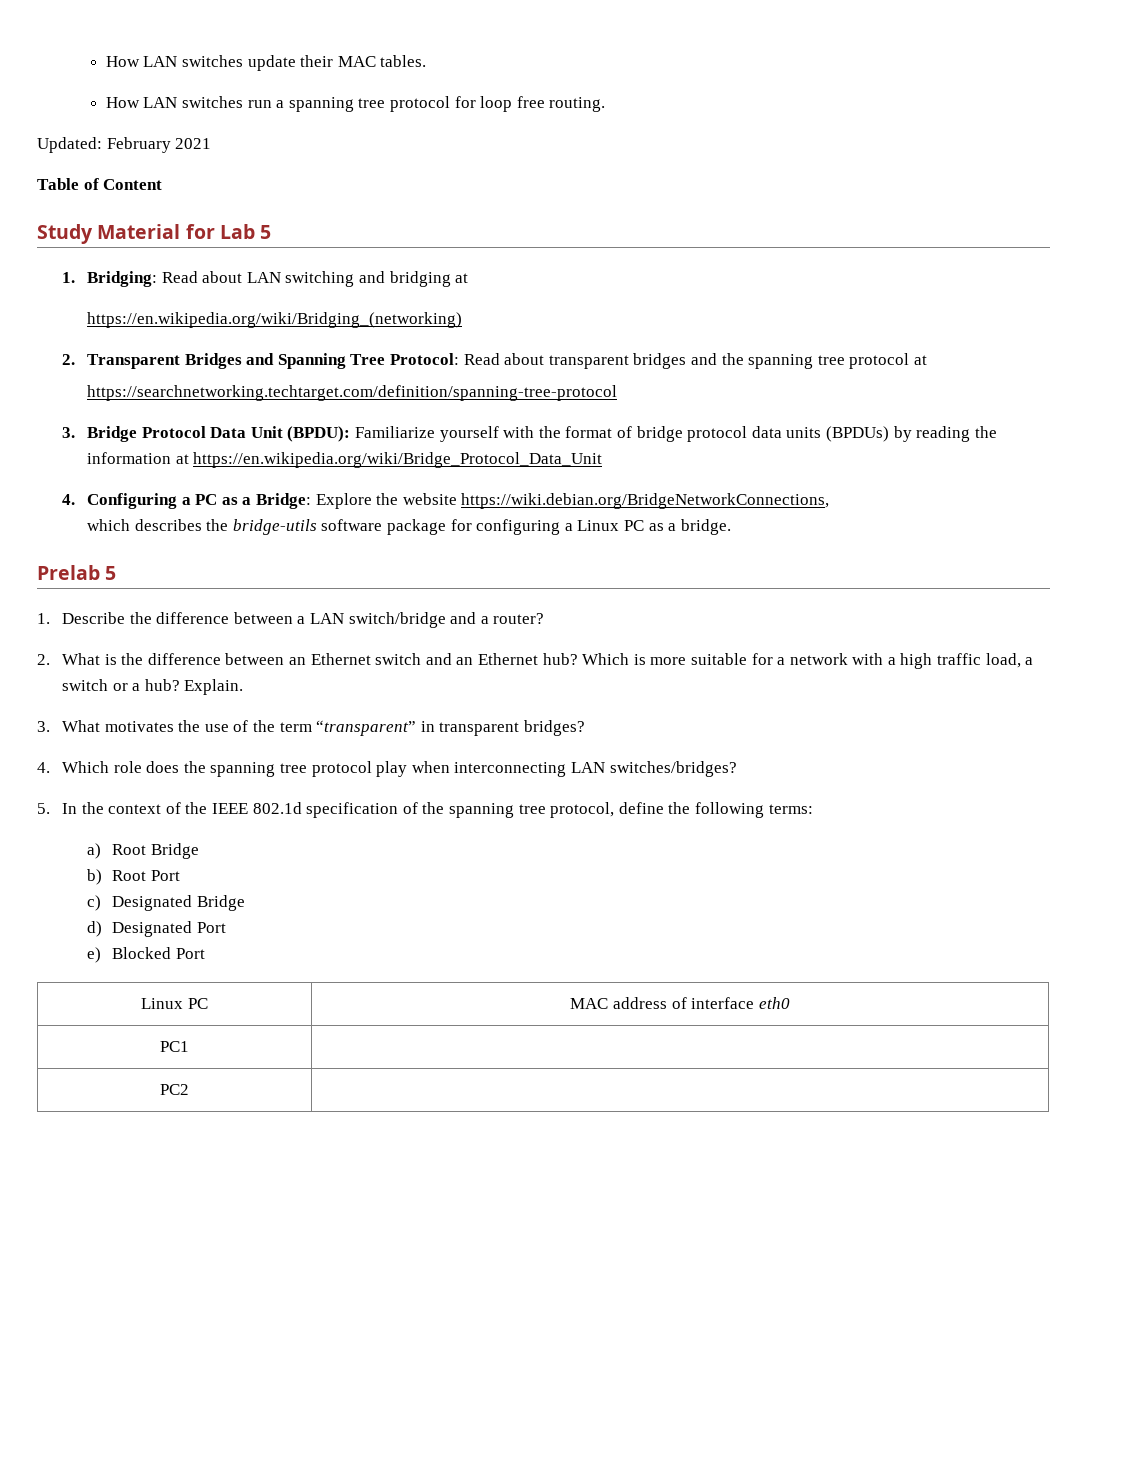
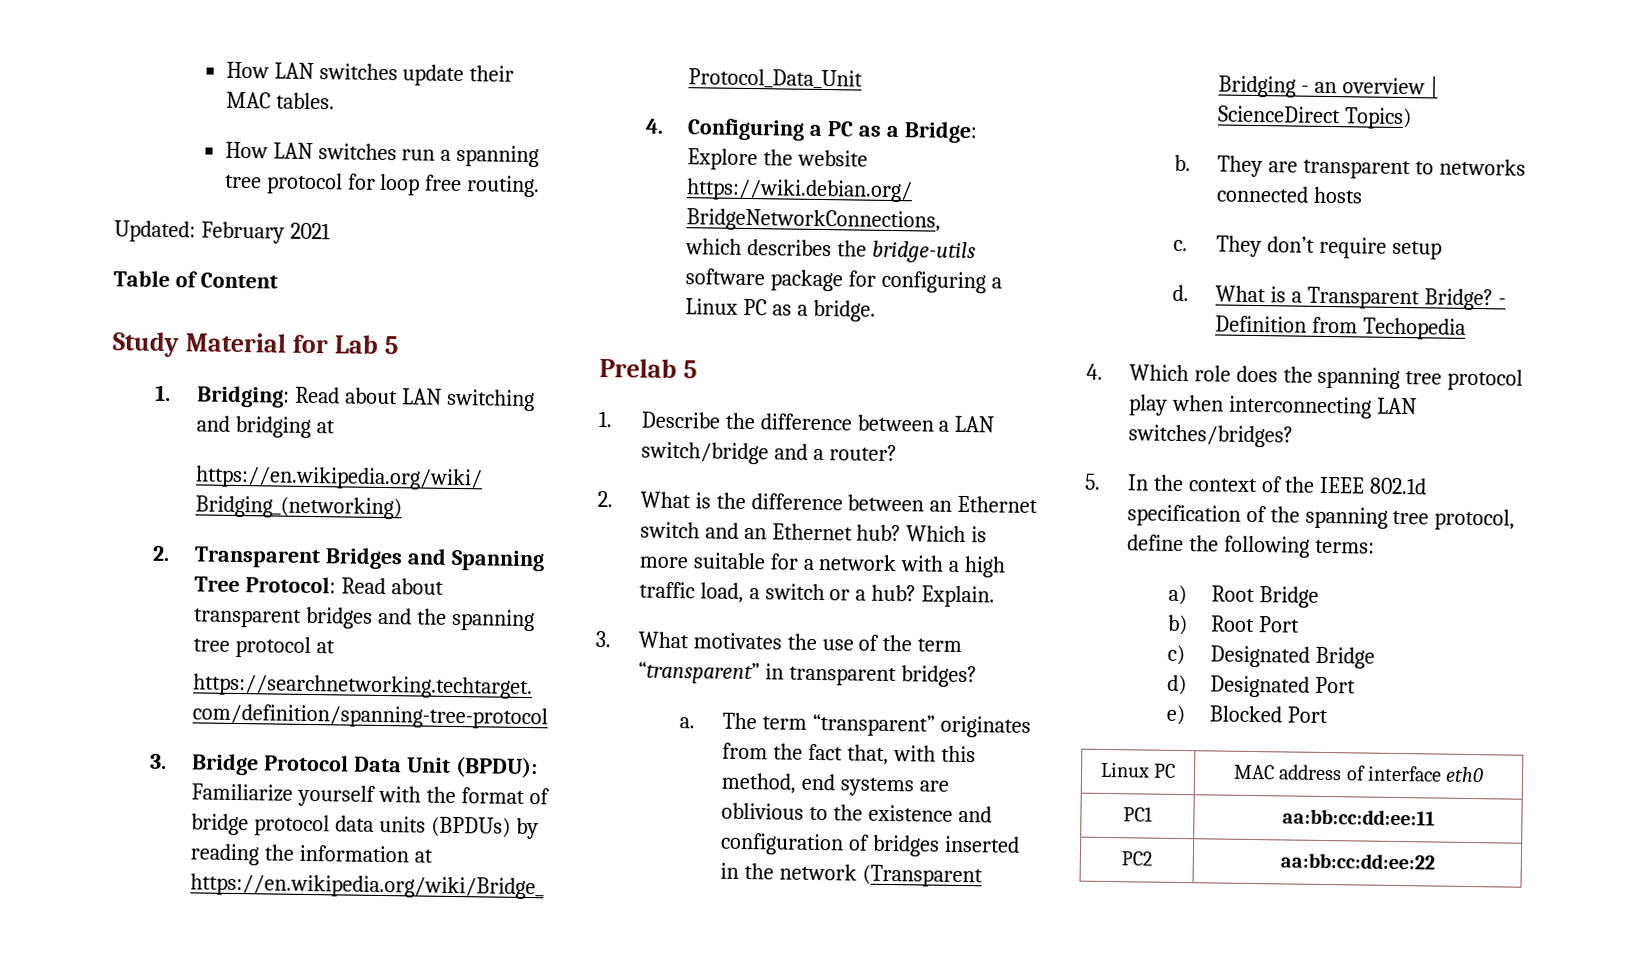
(585, 728) none -> [679,712,1031,738] [722,742,976,765] [721,772,949,797] [721,802,992,823] [720,832,1020,857] [720,862,983,888] [1218,75,1438,98] [1218,105,1413,130] [1174,154,1526,180] [1216,185,1364,204] [1173,235,1442,260] [1172,284,1506,311] [1215,315,1467,340] // a. The term “transparent” originates from the fact that, with this method, end systems are oblivious to the existence and configuration of bridges inserted in the network (Transparent Bridging - an overview | ScienceDirect Topics) // b. They are transparent to networks connected hosts // c. They don’t require setup // d. What is a Transparent Bridge? - Definition from Techopedia
(189, 1046) none -> [1281,808,1435,826] aa:bb:cc:dd:ee:11
(189, 1089) none -> [1279,852,1435,870] aa:bb:cc:dd:ee:22

